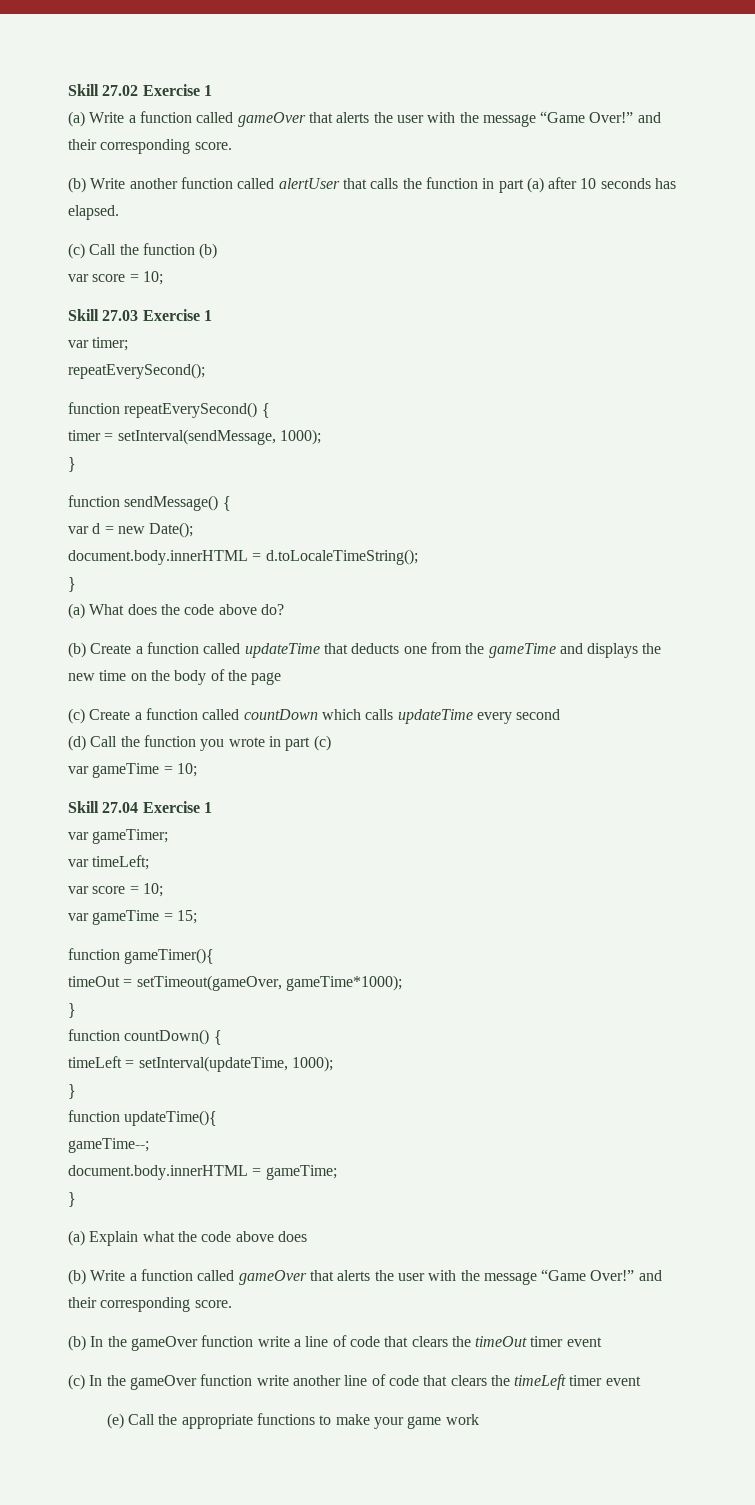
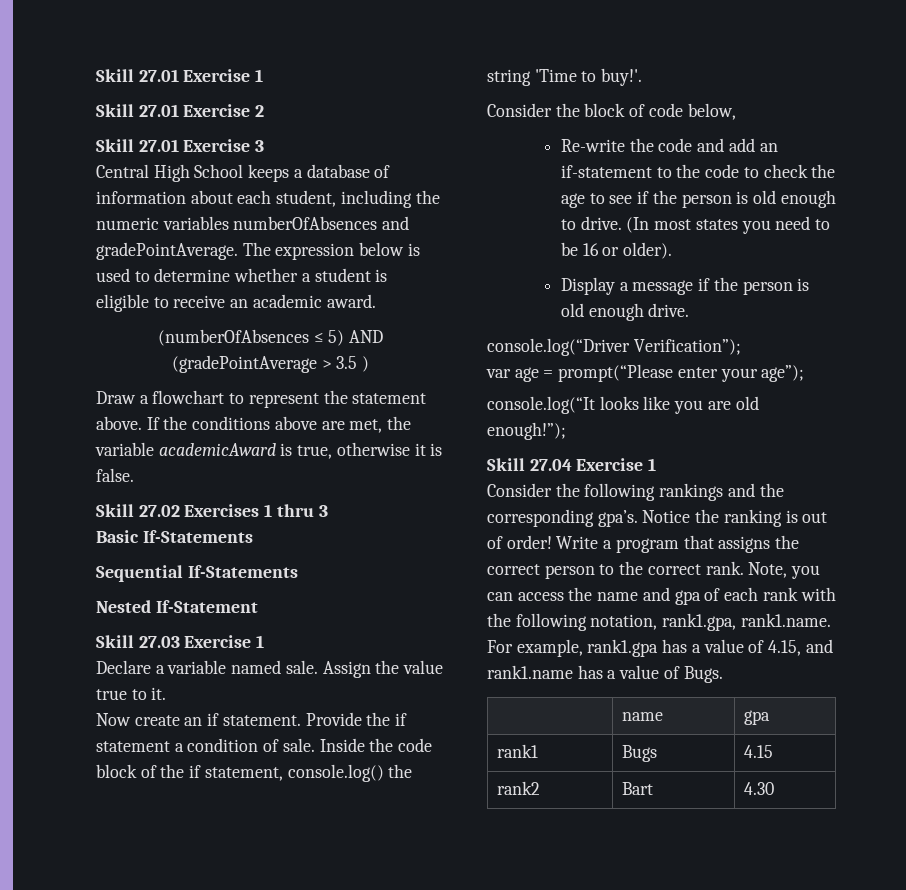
[68,84,212,96] [68,111,661,127] [68,139,232,154] [68,177,677,193] [68,205,119,220] [68,243,218,259] [68,271,163,285] [68,309,212,321] [68,337,129,351] [68,363,205,379] [68,402,270,418] [68,429,321,445] [68,457,76,472] [68,495,231,511] [68,522,194,538] [68,549,418,565] [68,577,76,592] [68,603,284,619] [68,642,662,658] [68,669,282,685] [68,708,561,724] [68,735,331,751] [68,763,197,778] [68,801,212,813] [68,829,169,844] [68,855,150,870] [68,883,163,897] [68,910,197,925] [68,948,215,964] [68,975,402,991] [68,1003,76,1018] [68,1029,222,1045] [68,1056,333,1072] [68,1084,76,1099] [68,1110,218,1126] [68,1138,149,1153] [68,1165,337,1180] [68,1192,76,1207] [68,1230,307,1246] [68,1269,662,1285] [68,1297,232,1312] [68,1335,602,1351] [68,1374,641,1390] [106,1413,479,1429] Skill 27.02 Exercise 1 // (a) Write a function called gameOver that alerts the user with the message “Game Over!” and their corresponding score. // (b) Write another function called alertUser that calls the function in part (a) after 10 seconds has elapsed. // (c) Call the function (b) // var score = 10; // Skill 27.03 Exercise 1 // var timer; // repeatEverySecond(); // function repeatEverySecond() { // timer = setInterval(sendMessage, 1000); // } // function sendMessage() { // var d = new Date(); // document.body.innerHTML = d.toLocaleTimeString(); // } // (a) What does the code above do? // (b) Create a function called updateTime that deducts one from the gameTime and displays the new time on the body of the page // (c) Create a function called countDown which calls updateTime every second // (d) Call the function you wrote in part (c) // var gameTime = 10; // Skill 27.04 Exercise 1 // var gameTimer; // var timeLeft; // var score = 10; // var gameTime = 15; // function gameTimer(){ // timeOut = setTimeout(gameOver, gameTime*1000); // } // function countDown() { // timeLeft = setInterval(updateTime, 1000); // } // function updateTime(){ // gameTime--; // document.body.innerHTML = gameTime; // } // (a) Explain what the code above does // (b) Write a function called gameOver that alerts the user with the message “Game Over!” and their corresponding score. // (b) In the gameOver function write a line of code that clears the timeOut timer event // (c) In the gameOver function write another line of code that clears the timeLeft timer event // (e) Call the appropriate functions to make your game work -> [96,69,264,82] [96,104,265,117] [96,139,265,152] [96,164,391,182] [96,190,440,208] [96,216,410,230] [96,242,420,260] [96,268,388,282] [96,294,376,312] [157,329,384,346] [171,355,370,373] [96,390,427,408] [96,416,412,433] [95,442,443,459] [96,468,134,482] [96,504,328,517] [96,530,253,543] [96,565,298,582] [96,600,258,613] [96,635,265,648] [96,660,444,678] [96,687,167,700] [96,712,408,726] [96,738,433,752] [96,764,413,782] [487,68,643,86] [487,103,736,120] [560,138,778,152] [560,164,836,178] [560,190,836,208] [560,216,831,234] [560,242,673,259] [560,277,810,295] [560,303,690,321] [487,338,741,356] [486,364,805,382] [487,396,759,414] [487,422,566,440] [487,458,657,471] [487,483,784,501] [487,509,828,527] [487,535,800,553] [487,561,821,579] [487,587,836,605] [487,613,831,631] [487,639,833,657] [487,665,723,683] [621,712,663,721] [743,710,770,725] [496,744,538,758] [621,745,657,762] [743,745,773,758] [496,781,540,795] [621,782,653,795] [743,782,774,795] Skill 27.01 Exercise 1 // Skill 27.01 Exercise 2 // Skill 27.01 Exercise 3 // Central High School keeps a database of information about each student, including the numeric variables numberOfAbsences and gradePointAverage. The expression below is used to determine whether a student is eligible to receive an academic award. // (numberOfAbsences ≤ 5) AND (gradePointAverage > 3.5 ) // Draw a flowchart to represent the statement above. If the conditions above are met, the variable academicAward is true, otherwise it is false. // Skill 27.02 Exercises 1 thru 3 // Basic If-Statements // Sequential If-Statements // Nested If-Statement // Skill 27.03 Exercise 1 // Declare a variable named sale. Assign the value true to it. // Now create an if statement. Provide the if statement a condition of sale. Inside the code block of the if statement, console.log() the string 'Time to buy!'. // Consider the block of code below, // Re-write the code and add an if-statement to the code to check the age to see if the person is old enough to drive. (In most states you need to be 16 or older). // Display a message if the person is old enough drive. // console.log(“Driver Verification”); // var age = prompt(“Please enter your age”); // console.log(“It looks like you are old enough!”); // Skill 27.04 Exercise 1 // Consider the following rankings and the corresponding gpa’s. Notice the ranking is out of order! Write a program that assigns the correct person to the correct rank. Note, you can access the name and gpa of each rank with the following notation, rank1.gpa, rank1.name. For example, rank1.gpa has a value of 4.15, and rank1.name has a value of Bugs. // | name | gpa // rank1 | Bugs | 4.15 // rank2 | Bart | 4.30

